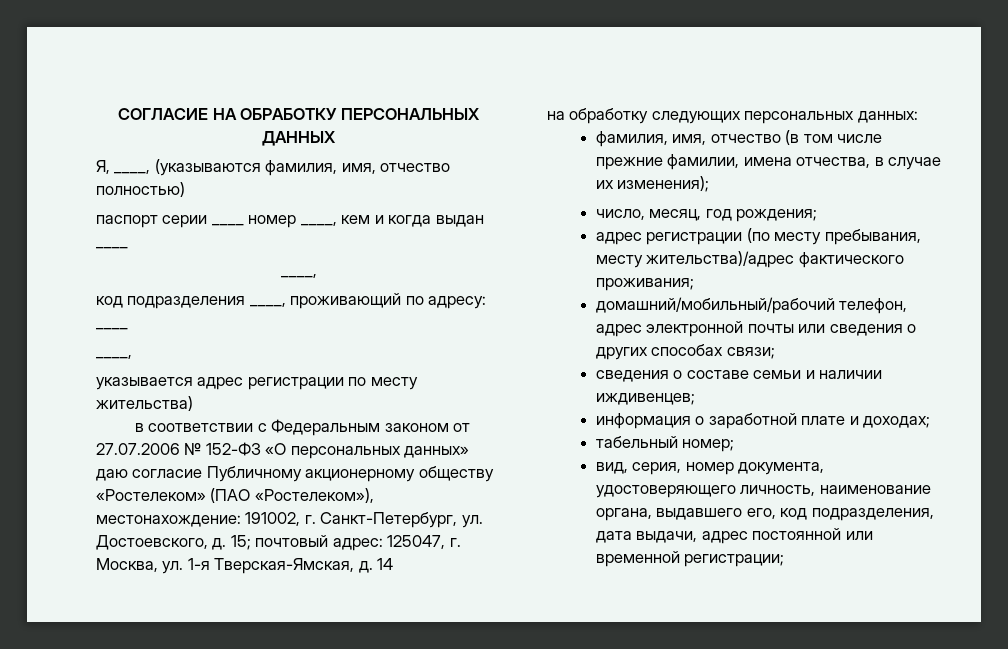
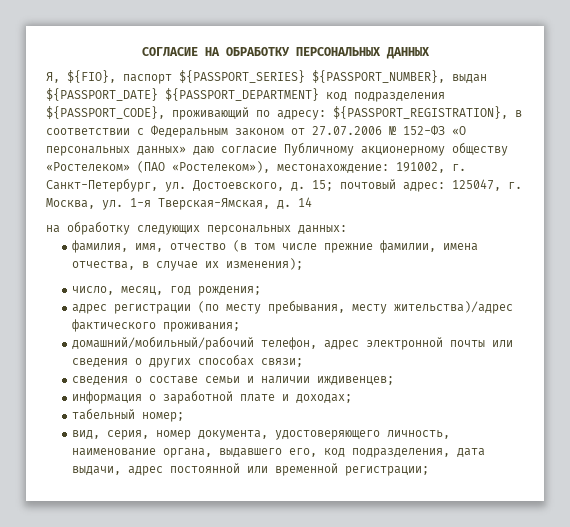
[114,159,451,176] [96,182,185,197] [96,215,484,228] [96,247,128,249] [280,274,317,278] ____, (указываются фамилия, имя, отчество полностью) // паспорт серии ____ номер ____, кем и когда выдан ____ // ____, // -> [67,70,487,84] [46,88,319,101] ${FIO}, паспорт ${PASSPORT_SERIES} ${PASSPORT_NUMBER}, выдан ${PASSPORT_DATE} ${PASSPORT_DEPARTMENT}
[249,303,286,307] ____, -> [46,106,165,119] ${PASSPORT_CODE},
[96,328,128,330] [96,355,132,359] [96,377,418,390] [96,396,193,411] ____ // ____, // указывается адрес регистрации по месту жительства) // -> [333,106,508,119] ${PASSPORT_REGISTRATION},

